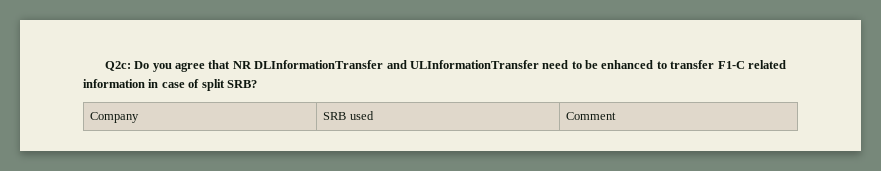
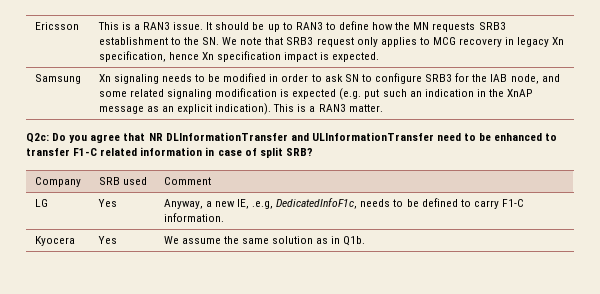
(104, 66) none -> [34,22,79,30] [97,21,506,32] [98,37,565,47] [98,51,380,62] [34,74,81,84] [98,73,560,84] [98,88,534,100] [98,103,383,115] Ericsson | This is a RAN3 issue. It should be up to RAN3 to define how the MN requests SRB3 establishment to the SN. We note that SRB3 request only applies to MCG recovery in legacy Xn specification, hence Xn specification impact is expected. // Samsung | Xn signaling needs to be modified in order to ask SN to configure SRB3 for the IAB node, and some related signaling modification is expected (e.g. put such an indication in the XnAP message as an explicit indication). This is a RAN3 matter. //
(617, 116) none -> [34,199,48,207] [97,199,117,207] [163,198,524,209] [163,213,224,222] [34,236,75,246] [97,236,117,244] [163,236,366,246] // LG | Yes | Anyway, a new IE, .e.g, DedicatedInfoF1c, needs to be defined to carry F1-C information. // Kyocera | Yes | We assume the same solution as in Q1b.

